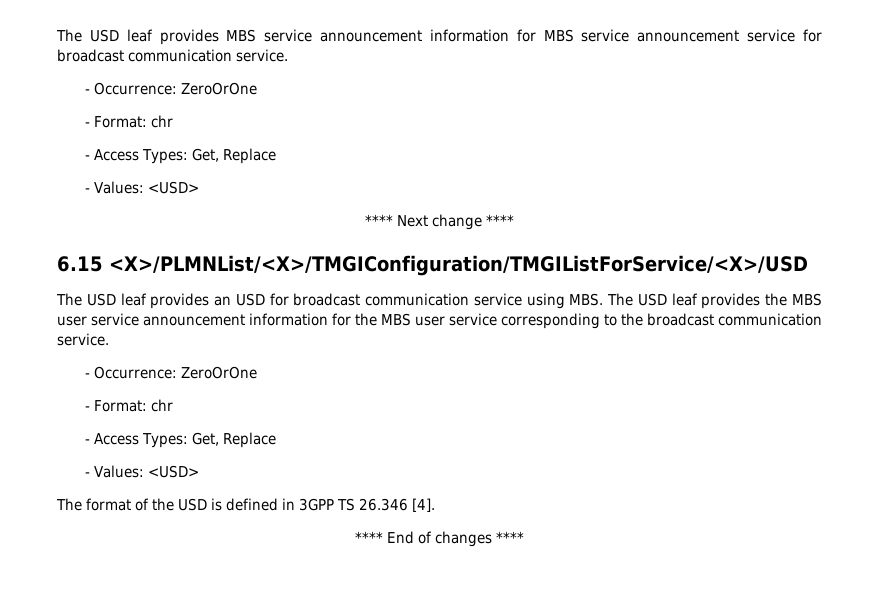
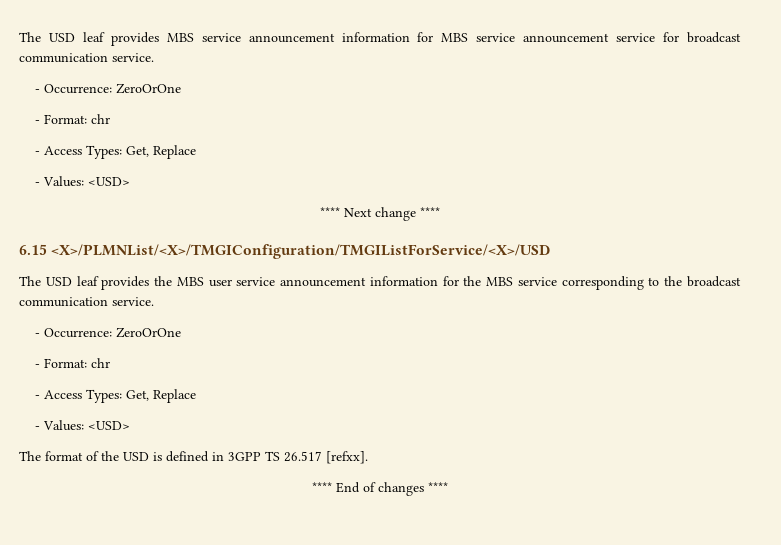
[214,293,761,309] an USD for broadcast communication service using MBS. The USD leaf provides -> (150, 283) none
[415,316,445,326] user -> (514, 281) none
[359,498,435,512] 26.346 [4]. -> [284,451,368,464] 26.517 [refxx].

